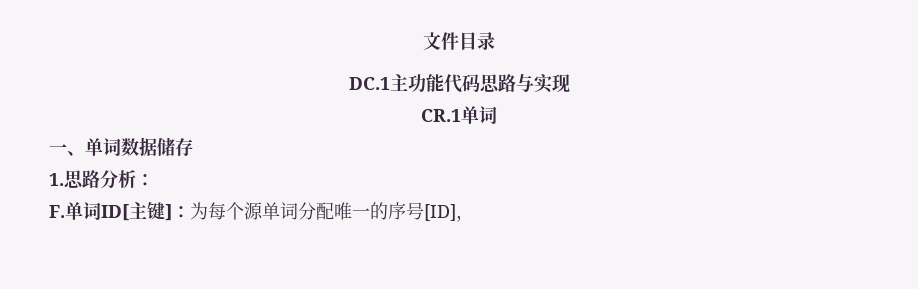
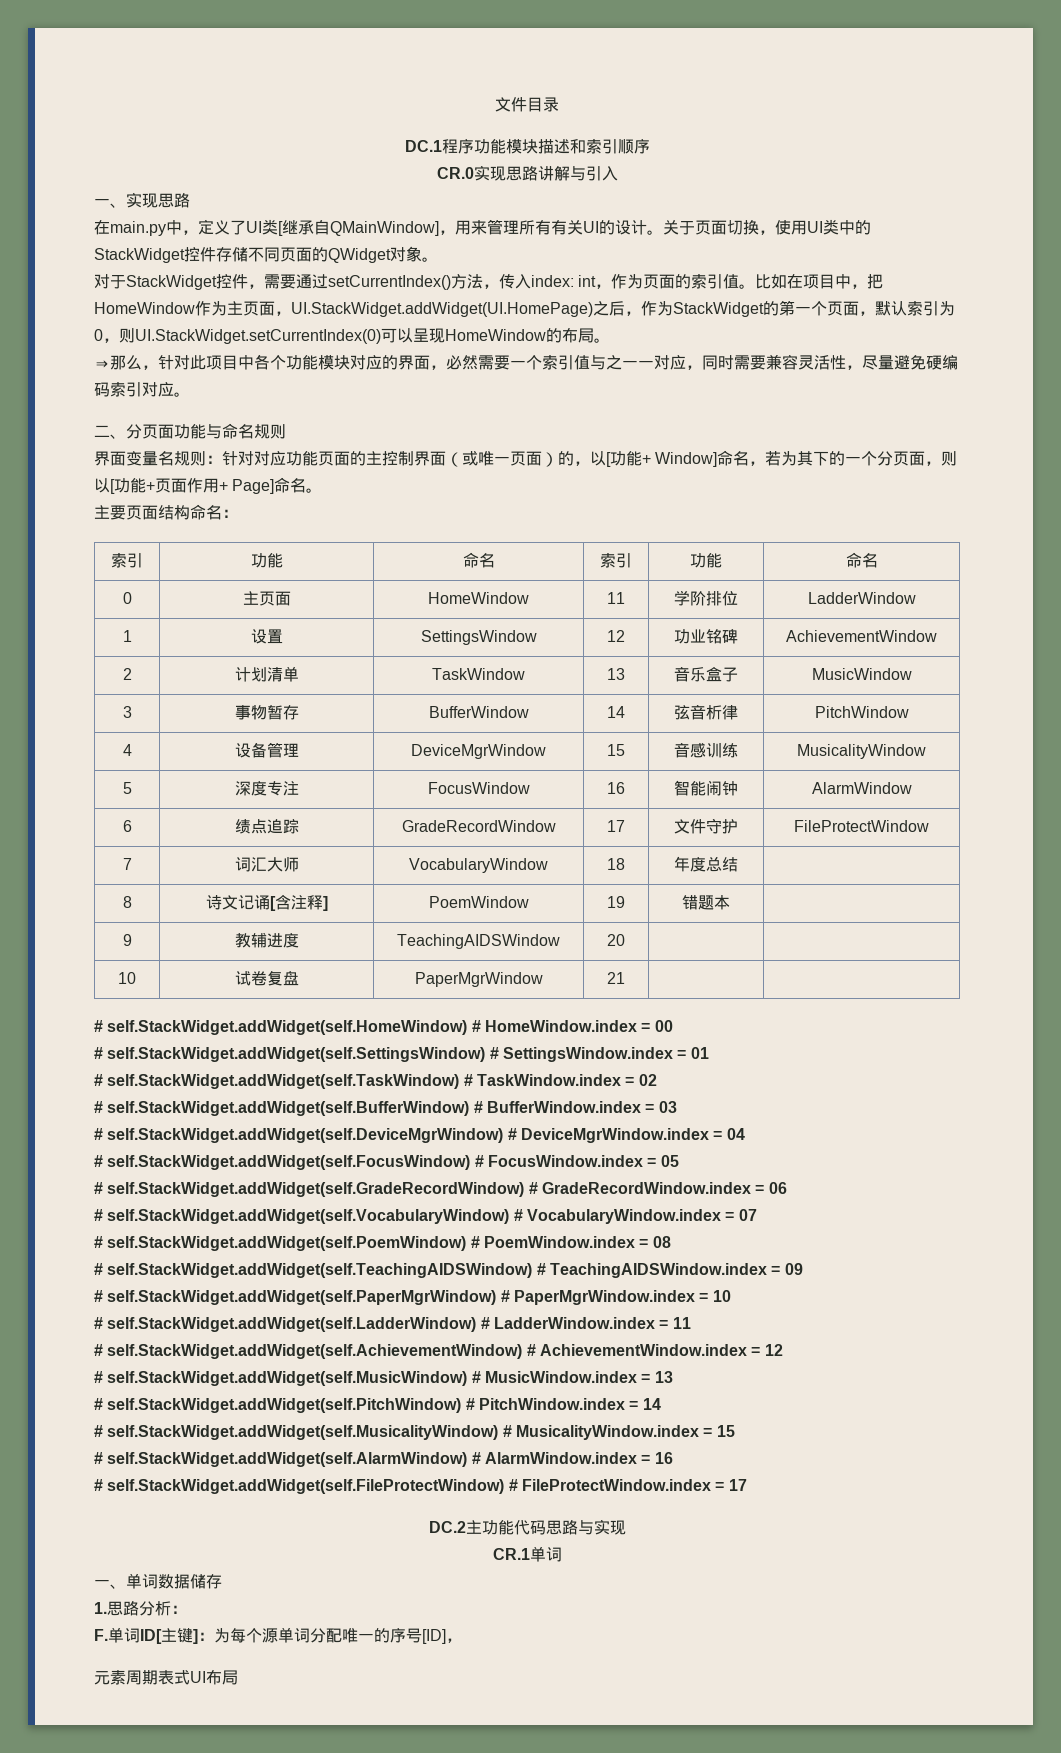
(390, 83) none -> [441,139,650,154] [436,165,618,181] [94,192,190,208] [94,219,871,236] [94,246,438,263] [94,274,884,290] [94,300,955,317] [94,327,610,344] [94,354,958,370] [94,382,190,397] [94,423,286,439] [94,450,958,467] [94,477,323,494] [94,504,238,520] [111,553,143,568] [250,553,283,568] [462,552,495,568] [600,553,632,568] [690,553,722,568] [845,552,878,568] [122,592,132,604] [242,591,291,606] [428,592,529,604] [607,592,625,604] [674,590,738,606] [807,592,916,604] [122,630,132,642] [250,629,283,644] [420,630,537,645] [607,630,625,642] [674,629,738,644] [786,630,937,642] [122,668,132,680] [234,666,299,682] [432,668,525,680] [607,668,625,680] [674,666,738,682] [811,668,912,680] [122,706,132,718] [234,705,299,720] [428,706,529,718] [607,706,625,718] [674,704,738,720] [814,706,909,718] [122,744,132,756] [234,742,299,758] [411,744,546,759] [607,744,625,756] [674,742,738,758] [797,744,926,759] [122,782,132,794] [234,781,299,796] [427,782,530,794] [607,782,625,794] [674,780,738,796] [811,782,912,794] [122,820,132,832] [234,818,299,834] [401,820,556,832] [607,820,625,832] [674,818,738,834] [794,820,929,832] [122,858,132,870] [234,857,299,872] [409,858,548,873] [607,858,625,870] [674,856,738,872] [122,896,132,908] [205,895,328,911] [428,896,529,908] [607,896,625,908] [682,895,730,910] [122,934,132,946] [234,932,299,948] [397,934,560,949] [607,934,625,946] [118,972,136,984] [234,971,299,986] [414,972,543,987] [607,972,625,984] [94,1020,673,1035] [94,1047,709,1062] [94,1074,657,1089] [94,1101,677,1116] [94,1128,745,1143] [94,1155,679,1170] [94,1182,787,1197] [94,1209,757,1224] [94,1236,671,1251] [94,1263,803,1278] [94,1290,731,1305] [94,1317,691,1332] [94,1344,783,1359] [94,1371,673,1386] [94,1398,661,1413] [94,1425,735,1440] [94,1452,673,1467] [94,1479,747,1494] [428,1521,466,1533] 程序功能模块描述和索引顺序 // CR.0实现思路讲解与引入 // 一、实现思路 // 在main.py中，定义了UI类[继承自QMainWindow]，用来管理所有有关UI的设计。关于页面切换，使用UI类中的StackWidget控件存储不同页面的QWidget对象。 // 对于StackWidget控件，需要通过setCurrentIndex()方法，传入index: int，作为页面的索引值。比如在项目中，把HomeWindow作为主页面，UI.StackWidget.addWidget(UI.HomePage)之后，作为StackWidget的第一个页面，默认索引为0，则UI.StackWidget.setCurrentIndex(0)可以呈现HomeWindow的布局。 // ⇒那么，针对此项目中各个功能模块对应的界面，必然需要一个索引值与之一一对应，同时需要兼容灵活性，尽量避免硬编码索引对应。 // 二、分页面功能与命名规则 // 界面变量名规则：针对对应功能页面的主控制界面（或唯一页面）的，以[功能+ Window]命名，若为其下的一个分页面，则以[功能+页面作用+ Page]命名。 // 主要页面结构命名： // 索引 | 功能 | 命名 | 索引 | 功能 | 命名 // 0 | 主页面 | HomeWindow | 11 | 学阶排位 | LadderWindow // 1 | 设置 | SettingsWindow | 12 | 功业铭碑 | AchievementWindow // 2 | 计划清单 | TaskWindow | 13 | 音乐盒子 | MusicWindow // 3 | 事物暂存 | BufferWindow | 14 | 弦音析律 | PitchWindow // 4 | 设备管理 | DeviceMgrWindow | 15 | 音感训练 | MusicalityWindow // 5 | 深度专注 | FocusWindow | 16 | 智能闹钟 | AlarmWindow // 6 | 绩点追踪 | GradeRecordWindow | 17 | 文件守护 | FileProtectWindow // 7 | 词汇大师 | VocabularyWindow | 18 | 年度总结 | // 8 | 诗文记诵[含注释] | PoemWindow | 19 | 错题本 | // 9 | 教辅进度 | TeachingAIDSWindow | 20 | | // 10 | 试卷复盘 | PaperMgrWindow | 21 | | // # self.StackWidget.addWidget(self.HomeWindow) # HomeWindow.index = 00 // # self.StackWidget.addWidget(self.SettingsWindow) # SettingsWindow.index = 01 // # self.StackWidget.addWidget(self.TaskWindow) # TaskWindow.index = 02 // # self.StackWidget.addWidget(self.BufferWindow) # BufferWindow.index = 03 // # self.StackWidget.addWidget(self.DeviceMgrWindow) # DeviceMgrWindow.index = 04 // # self.StackWidget.addWidget(self.FocusWindow) # FocusWindow.index = 05 // # self.StackWidget.addWidget(self.GradeRecordWindow) # GradeRecordWindow.index = 06 // # self.StackWidget.addWidget(self.VocabularyWindow) # VocabularyWindow.index = 07 // # self.StackWidget.addWidget(self.PoemWindow) # PoemWindow.index = 08 // # self.StackWidget.addWidget(self.TeachingAIDSWindow) # TeachingAIDSWindow.index = 09 // # self.StackWidget.addWidget(self.PaperMgrWindow) # PaperMgrWindow.index = 10 // # self.StackWidget.addWidget(self.LadderWindow) # LadderWindow.index = 11 // # self.StackWidget.addWidget(self.AchievementWindow) # AchievementWindow.index = 12 // # self.StackWidget.addWidget(self.MusicWindow) # MusicWindow.index = 13 // # self.StackWidget.addWidget(self.PitchWindow) # PitchWindow.index = 14 // # self.StackWidget.addWidget(self.MusicalityWindow) # MusicalityWindow.index = 15 // # self.StackWidget.addWidget(self.AlarmWindow) # AlarmWindow.index = 16 // # self.StackWidget.addWidget(self.FileProtectWindow) # FileProtectWindow.index = 17 // DC.2
(474, 218) none -> [94,1669,238,1685] // 元素周期表式UI布局

